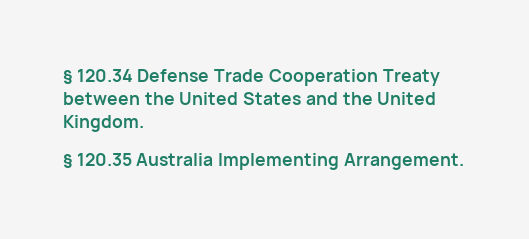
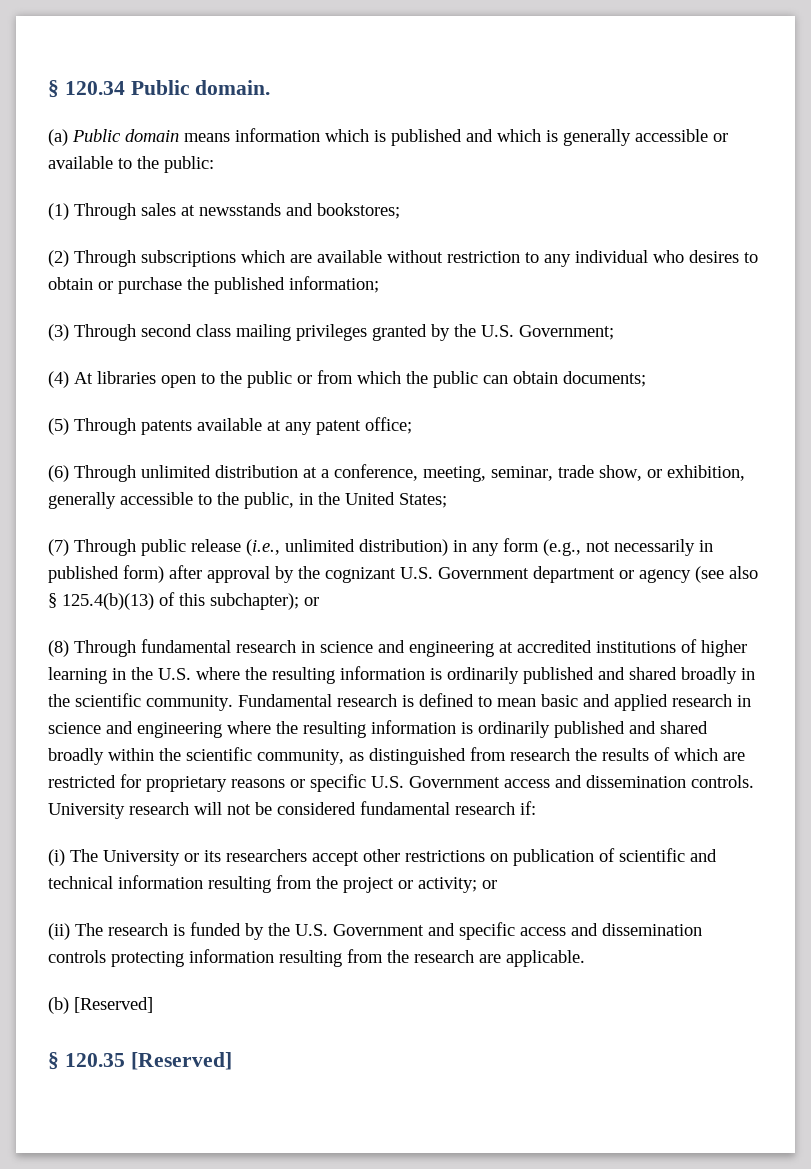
[137,69,440,86] [63,92,437,105] [63,115,144,132] Defense Trade Cooperation Treaty between the United States and the United Kingdom. -> [130,80,271,95] [48,128,728,146] [48,156,214,173] [48,203,400,220] [48,250,758,267] [48,276,379,294] [48,324,614,341] [48,370,646,388] [48,417,412,435] [48,464,745,482] [48,492,447,509] [48,538,713,556] [48,565,758,583] [48,592,319,610] [48,639,747,657] [48,666,755,684] [48,693,751,711] [48,720,708,738] [48,747,745,765] [48,774,754,792] [48,801,536,819] [48,848,717,866] [48,875,497,893] [48,922,702,940] [48,949,585,967] [48,997,153,1014] Public domain. // (a) Public domain means information which is published and which is generally accessible or available to the public: // (1) Through sales at newsstands and bookstores; // (2) Through subscriptions which are available without restriction to any individual who desires to obtain or purchase the published information; // (3) Through second class mailing privileges granted by the U.S. Government; // (4) At libraries open to the public or from which the public can obtain documents; // (5) Through patents available at any patent office; // (6) Through unlimited distribution at a conference, meeting, seminar, trade show, or exhibition, generally accessible to the public, in the United States; // (7) Through public release (i.e., unlimited distribution) in any form (e.g., not necessarily in published form) after approval by the cognizant U.S. Government department or agency (see also § 125.4(b)(13) of this subchapter); or // (8) Through fundamental research in science and engineering at accredited institutions of higher learning in the U.S. where the resulting information is ordinarily published and shared broadly in the scientific community. Fundamental research is defined to mean basic and applied research in science and engineering where the resulting information is ordinarily published and shared broadly within the scientific community, as distinguished from research the results of which are restricted for proprietary reasons or specific U.S. Government access and dissemination controls. University research will not be considered fundamental research if: // (i) The University or its researchers accept other restrictions on publication of scientific and technical information resulting from the project or activity; or // (ii) The research is funded by the U.S. Government and specific access and dissemination controls protecting information resulting from the research are applicable. // (b) [Reserved]
[136,153,464,170] Australia Implementing Arrangement. -> [130,1052,232,1070] [Reserved]

